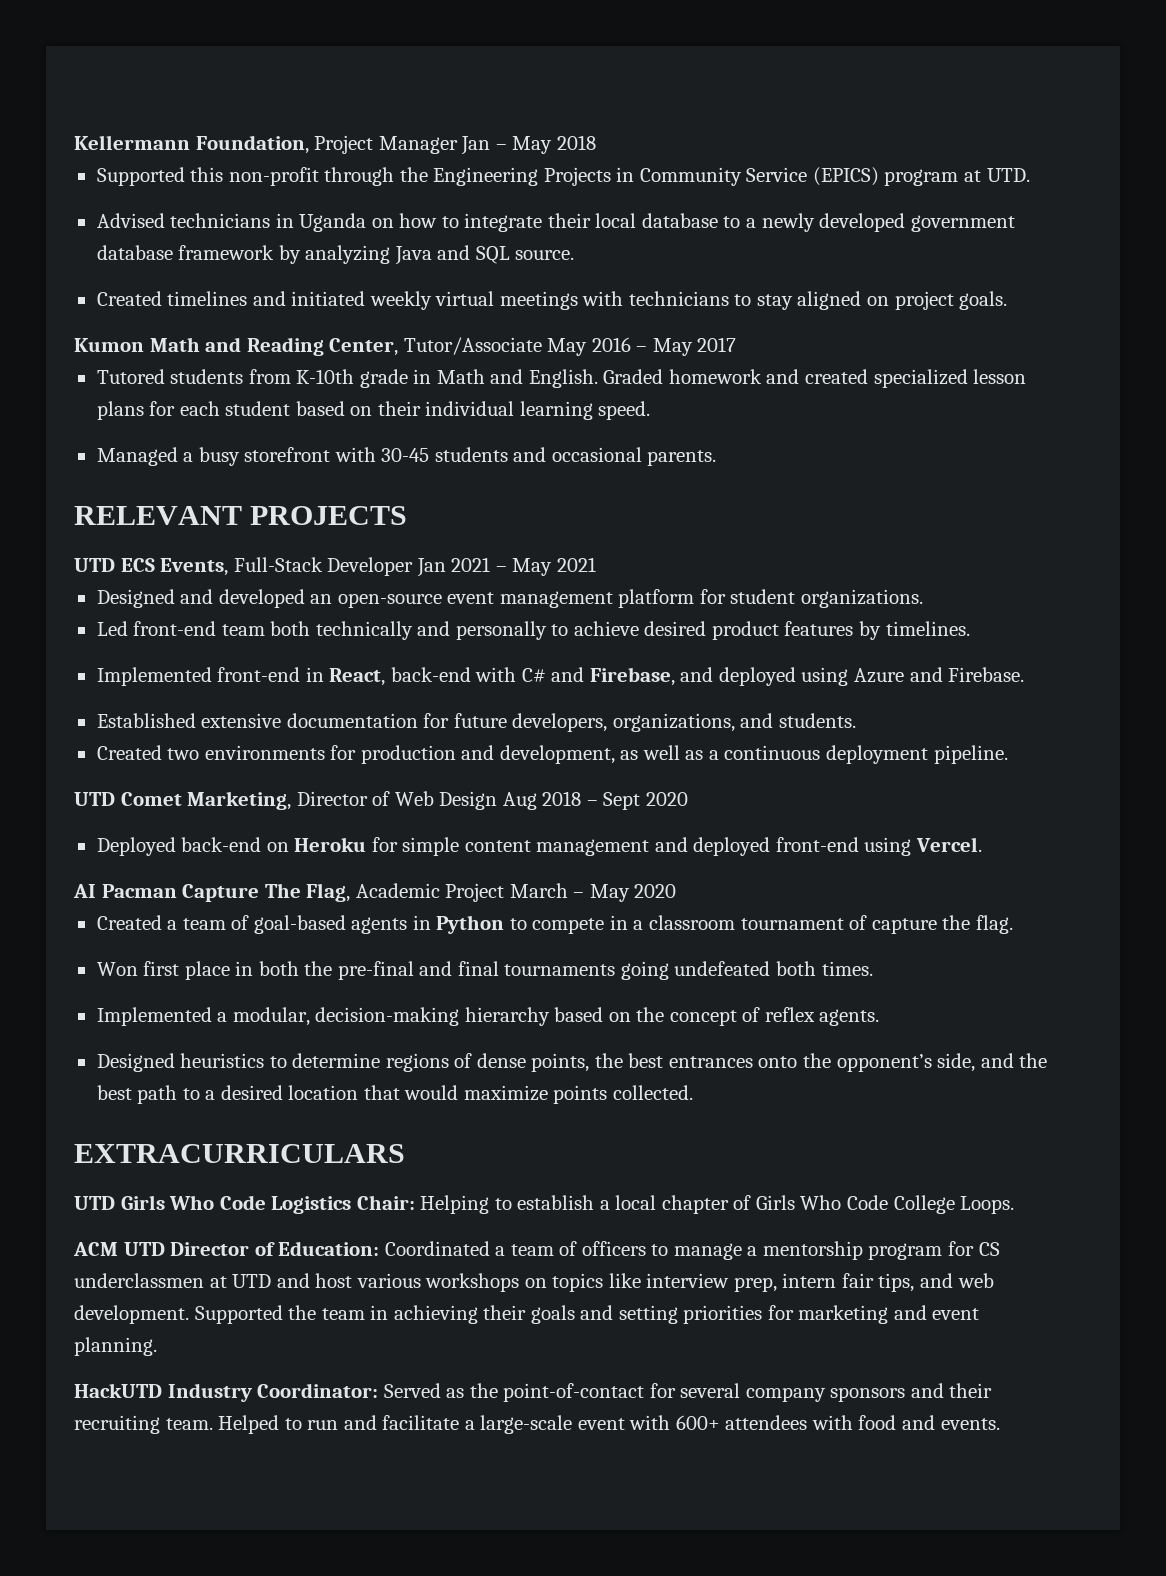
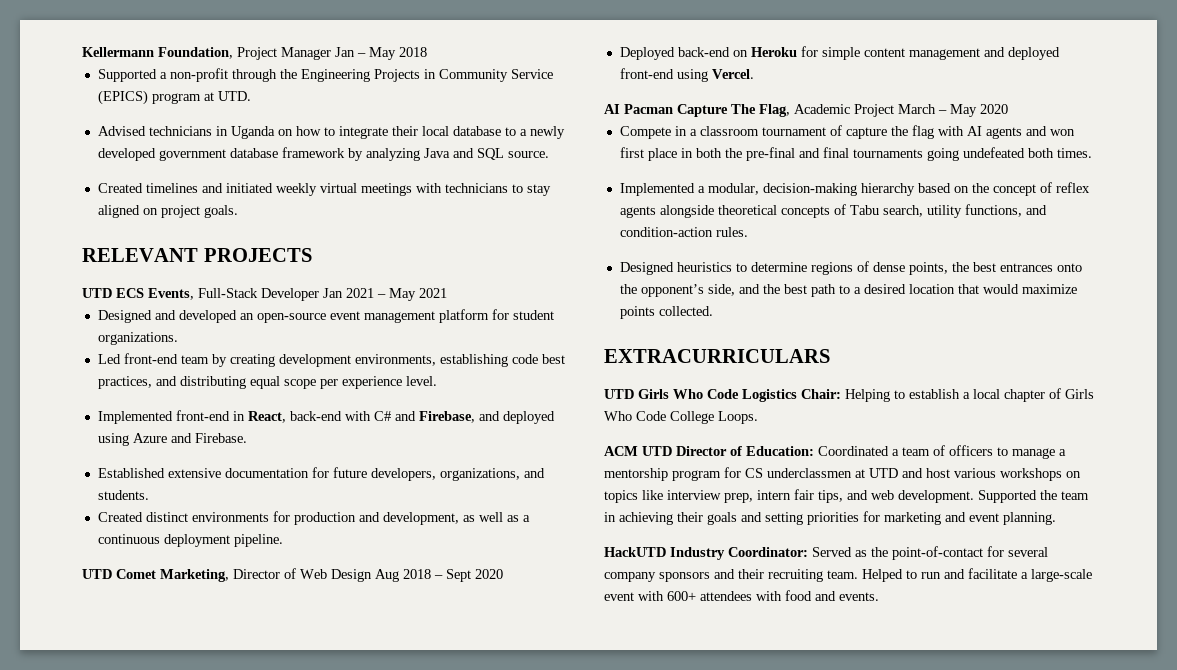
[190,167,224,182] this -> [159,72,167,79] a
[74,337,737,356] [96,369,1027,388] [96,401,651,420] [96,447,717,466] // Kumon Math and Reading Center, Tutor/Associate May 2016 – May 2017 // Tutored students from K-10th grade in Math and English. Graded homework and created specialized lesson plans for each student based on their individual learning speed. // Managed a busy storefront with 30-45 students and occasional parents. -> (238, 211) none
[270,621,970,640] both technically and personally to achieve desired product features by timelines. -> [211,354,565,367] [97,376,437,389] by creating development environments, establishing code best practices, and distributing equal scope per experience level.
[167,748,200,760] two -> [145,512,188,522] distinct
[96,915,605,934] Created a team of goal-based agents in Python to compete -> [619,126,671,139] Compete
[975,915,1013,934] [96,962,138,976] flag. // Won -> [911,125,1075,139] flag with AI agents and won
[819,1009,880,1026] agents. -> [619,204,1047,218] [619,227,748,237] agents alongside theoretical concepts of Tabu search, utility functions, and condition-action rules.

